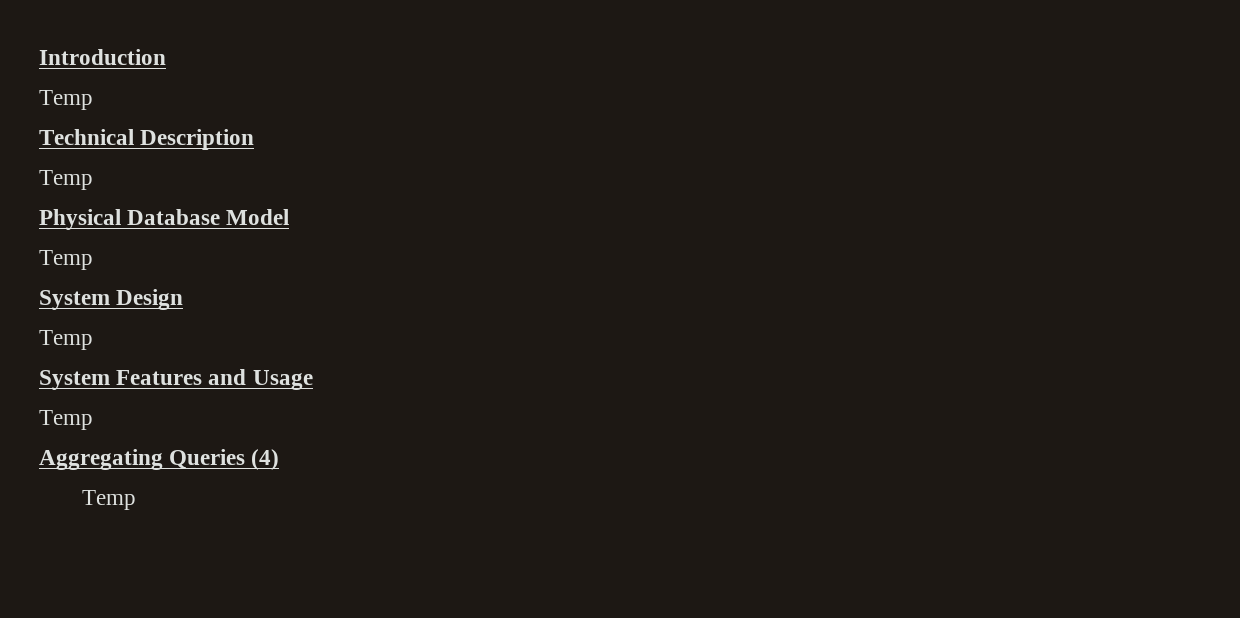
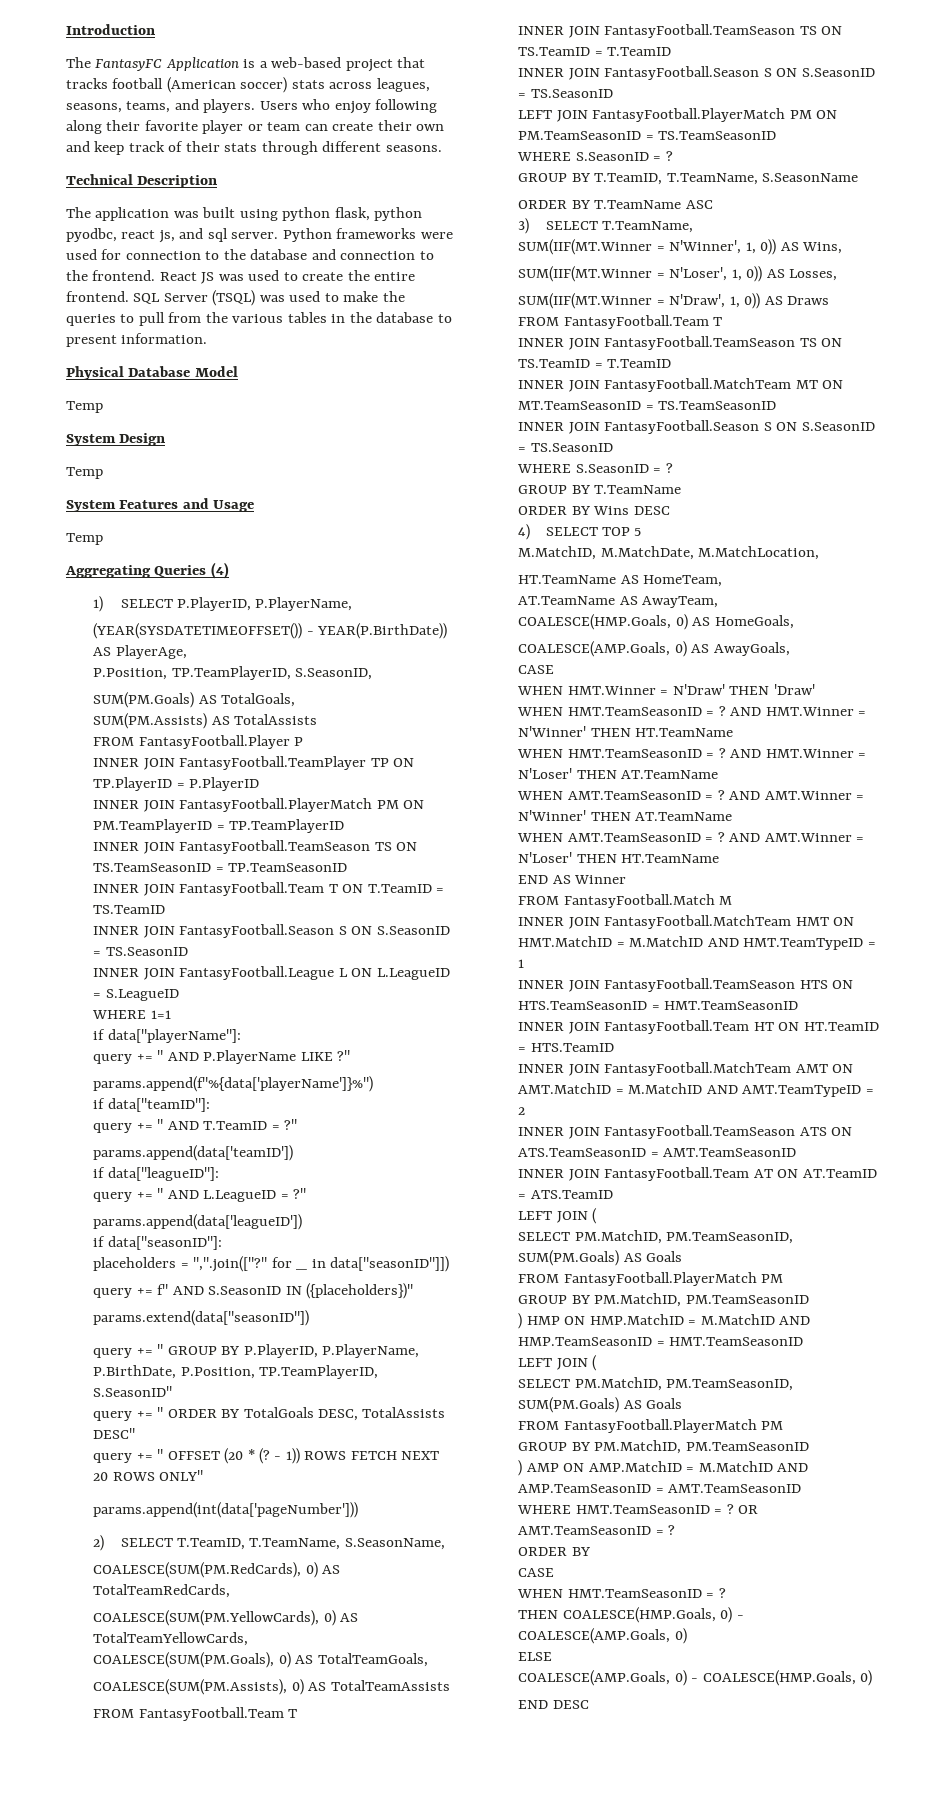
[39,90,93,110] [39,129,255,150] [39,170,93,190] Temp // Technical Description // Temp -> [66,57,426,72] [66,77,430,93] [66,99,438,114] [66,120,445,134] [66,141,442,155] [66,174,218,188] [66,207,423,221] [66,228,453,243] [66,249,434,260] [66,270,416,284] [66,290,405,306] [66,312,452,326] [66,333,208,347] The FantasyFC Application is a web-based project that tracks football (American soccer) stats across leagues, seasons, teams, and players. Users who enjoy following along their favorite player or team can create their own and keep track of their stats through different seasons. // Technical Description // The application was built using python flask, python pyodbc, react js, and sql server. Python frameworks were used for connection to the database and connection to the frontend. React JS was used to create the entire frontend. SQL Server (TSQL) was used to make the queries to pull from the various tables in the database to present information.
[81,490,136,510] Temp -> [93,596,353,612] [93,623,448,639] [93,645,187,659] [93,666,373,680] [93,692,296,708] [93,713,318,729] [93,735,304,749] [93,756,415,770] [93,777,260,791] [93,798,425,812] [93,819,345,833] [93,840,418,854] [93,863,348,872] [93,882,444,896] [93,905,166,914] [93,924,450,938] [93,947,188,956] [93,966,450,980] [93,989,179,1001] [92,1010,171,1019] [93,1029,241,1043] [93,1050,350,1064] [93,1076,374,1092] [93,1098,210,1112] [93,1119,297,1133] [93,1145,294,1161] [93,1167,219,1181] [93,1188,306,1202] [93,1214,303,1230] [93,1236,222,1250] [93,1256,292,1272] [296,1268,308,1270] [311,1256,449,1272] [93,1283,413,1299] [93,1310,310,1326] [93,1344,419,1358] [93,1365,379,1379] [93,1386,173,1397] [93,1407,446,1421] [93,1428,136,1439] [93,1448,440,1464] [93,1470,204,1481] [93,1502,359,1518] [93,1535,445,1551] [93,1562,341,1578] [93,1584,231,1598] [93,1610,359,1626] [93,1632,249,1646] [93,1652,428,1668] [93,1679,450,1695] [93,1707,298,1721] [518,24,843,38] [518,47,672,56] [518,66,875,80] [518,89,613,98] [518,108,838,122] [518,131,777,140] [517,151,673,161] [518,173,859,185] [518,200,713,209] [518,218,693,234] [518,239,842,255] [518,266,837,282] [518,293,829,309] [518,315,723,329] [518,336,843,350] [518,359,672,368] [518,378,844,392] [518,401,777,410] [518,420,875,434] [518,443,613,452] [517,463,673,473] [518,485,682,494] [518,506,670,515] [518,524,642,540] [518,546,820,560] [518,575,723,587] [518,596,719,608] [518,614,794,630] [518,641,790,657] [518,665,555,674] [517,684,815,695] [517,706,866,716] [518,726,734,737] [517,748,866,758] [518,768,719,779] [517,790,864,800] [518,810,733,821] [517,832,864,842] [518,852,720,863] [518,875,627,884] [518,894,733,908] [518,915,855,929] [518,936,876,950] [518,959,525,968] [518,978,854,992] [518,1001,799,1010] [518,1020,879,1034] [518,1043,614,1052] [518,1062,854,1076] [518,1083,874,1097] [518,1107,526,1115] [518,1125,853,1139] [518,1148,797,1157] [518,1167,877,1181] [518,1190,613,1199] [518,1208,598,1224] [518,1230,794,1244] [518,1250,683,1266] [518,1272,784,1286] [518,1293,809,1307] [518,1313,810,1329] [518,1337,804,1346] [518,1355,598,1371] [518,1377,794,1391] [518,1397,683,1413] [518,1419,784,1433] [518,1440,809,1454] [518,1460,808,1476] [518,1484,802,1493] [517,1504,759,1514] [518,1525,676,1535] [518,1547,590,1556] [518,1568,555,1577] [517,1588,726,1598] [518,1607,744,1623] [518,1628,687,1644] [518,1652,553,1661] [518,1670,873,1686] [518,1700,589,1709] 1) SELECT P.PlayerID, P.PlayerName, // (YEAR(SYSDATETIMEOFFSET()) - YEAR(P.BirthDate)) AS PlayerAge, // P.Position, TP.TeamPlayerID, S.SeasonID, // SUM(PM.Goals) AS TotalGoals, // SUM(PM.Assists) AS TotalAssists // FROM FantasyFootball.Player P // INNER JOIN FantasyFootball.TeamPlayer TP ON TP.PlayerID = P.PlayerID // INNER JOIN FantasyFootball.PlayerMatch PM ON PM.TeamPlayerID = TP.TeamPlayerID // INNER JOIN FantasyFootball.TeamSeason TS ON TS.TeamSeasonID = TP.TeamSeasonID // INNER JOIN FantasyFootball.Team T ON T.TeamID = TS.TeamID // INNER JOIN FantasyFootball.Season S ON S.SeasonID = TS.SeasonID // INNER JOIN FantasyFootball.League L ON L.LeagueID = S.LeagueID // WHERE 1=1 // if data["playerName"]: // query += " AND P.PlayerName LIKE ?" // params.append(f"%{data['playerName']}%") // if data["teamID"]: // query += " AND T.TeamID = ?" // params.append(data['teamID']) // if data["leagueID"]: // query += " AND L.LeagueID = ?" // params.append(data['leagueID']) // if data["seasonID"]: // placeholders = ",".join(["?" for _ in data["seasonID"]]) // query += f" AND S.SeasonID IN ({placeholders})" // params.extend(data["seasonID"]) // query += " GROUP BY P.PlayerID, P.PlayerName, P.BirthDate, P.Position, TP.TeamPlayerID, S.SeasonID" // query += " ORDER BY TotalGoals DESC, TotalAssists DESC" // query += " OFFSET (20 * (? - 1)) ROWS FETCH NEXT 20 ROWS ONLY" // params.append(int(data['pageNumber'])) // 2) SELECT T.TeamID, T.TeamName, S.SeasonName, // COALESCE(SUM(PM.RedCards), 0) AS TotalTeamRedCards, // COALESCE(SUM(PM.YellowCards), 0) AS TotalTeamYellowCards, // COALESCE(SUM(PM.Goals), 0) AS TotalTeamGoals, // COALESCE(SUM(PM.Assists), 0) AS TotalTeamAssists // FROM FantasyFootball.Team T // INNER JOIN FantasyFootball.TeamSeason TS ON TS.TeamID = T.TeamID // INNER JOIN FantasyFootball.Season S ON S.SeasonID = TS.SeasonID // LEFT JOIN FantasyFootball.PlayerMatch PM ON PM.TeamSeasonID = TS.TeamSeasonID // WHERE S.SeasonID = ? // GROUP BY T.TeamID, T.TeamName, S.SeasonName // ORDER BY T.TeamName ASC // 3) SELECT T.TeamName, // SUM(IIF(MT.Winner = N'Winner', 1, 0)) AS Wins, // SUM(IIF(MT.Winner = N'Loser', 1, 0)) AS Losses, // SUM(IIF(MT.Winner = N'Draw', 1, 0)) AS Draws // FROM FantasyFootball.Team T // INNER JOIN FantasyFootball.TeamSeason TS ON TS.TeamID = T.TeamID // INNER JOIN FantasyFootball.MatchTeam MT ON MT.TeamSeasonID = TS.TeamSeasonID // INNER JOIN FantasyFootball.Season S ON S.SeasonID = TS.SeasonID // WHERE S.SeasonID = ? // GROUP BY T.TeamName // ORDER BY Wins DESC // 4) SELECT TOP 5 // M.MatchID, M.MatchDate, M.MatchLocation, // HT.TeamName AS HomeTeam, // AT.TeamName AS AwayTeam, // COALESCE(HMP.Goals, 0) AS HomeGoals, // COALESCE(AMP.Goals, 0) AS AwayGoals, // CASE // WHEN HMT.Winner = N'Draw' THEN 'Draw' // WHEN HMT.TeamSeasonID = ? AND HMT.Winner = N'Winner' THEN HT.TeamName // WHEN HMT.TeamSeasonID = ? AND HMT.Winner = N'Loser' THEN AT.TeamName // WHEN AMT.TeamSeasonID = ? AND AMT.Winner = N'Winner' THEN AT.TeamName // WHEN AMT.TeamSeasonID = ? AND AMT.Winner = N'Loser' THEN HT.TeamName // END AS Winner // FROM FantasyFootball.Match M // INNER JOIN FantasyFootball.MatchTeam HMT ON HMT.MatchID = M.MatchID AND HMT.TeamTypeID = 1 // INNER JOIN FantasyFootball.TeamSeason HTS ON HTS.TeamSeasonID = HMT.TeamSeasonID // INNER JOIN FantasyFootball.Team HT ON HT.TeamID = HTS.TeamID // INNER JOIN FantasyFootball.MatchTeam AMT ON AMT.MatchID = M.MatchID AND AMT.TeamTypeID = 2 // INNER JOIN FantasyFootball.TeamSeason ATS ON ATS.TeamSeasonID = AMT.TeamSeasonID // INNER JOIN FantasyFootball.Team AT ON AT.TeamID = ATS.TeamID // LEFT JOIN ( // SELECT PM.MatchID, PM.TeamSeasonID, SUM(PM.Goals) AS Goals // FROM FantasyFootball.PlayerMatch PM // GROUP BY PM.MatchID, PM.TeamSeasonID // ) HMP ON HMP.MatchID = M.MatchID AND HMP.TeamSeasonID = HMT.TeamSeasonID // LEFT JOIN ( // SELECT PM.MatchID, PM.TeamSeasonID, SUM(PM.Goals) AS Goals // FROM FantasyFootball.PlayerMatch PM // GROUP BY PM.MatchID, PM.TeamSeasonID // ) AMP ON AMP.MatchID = M.MatchID AND AMP.TeamSeasonID = AMT.TeamSeasonID // WHERE HMT.TeamSeasonID = ? OR AMT.TeamSeasonID = ? // ORDER BY // CASE // WHEN HMT.TeamSeasonID = ? // THEN COALESCE(HMP.Goals, 0) - COALESCE(AMP.Goals, 0) // ELSE // COALESCE(AMP.Goals, 0) - COALESCE(HMP.Goals, 0) // END DESC

